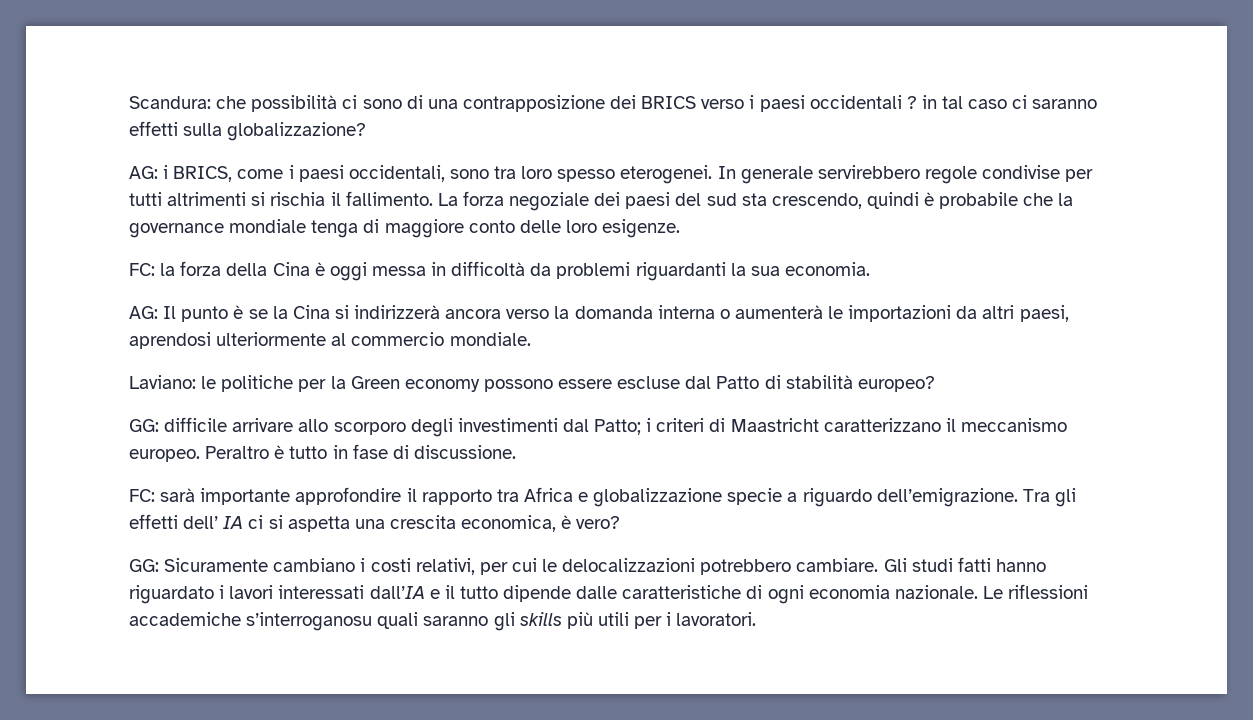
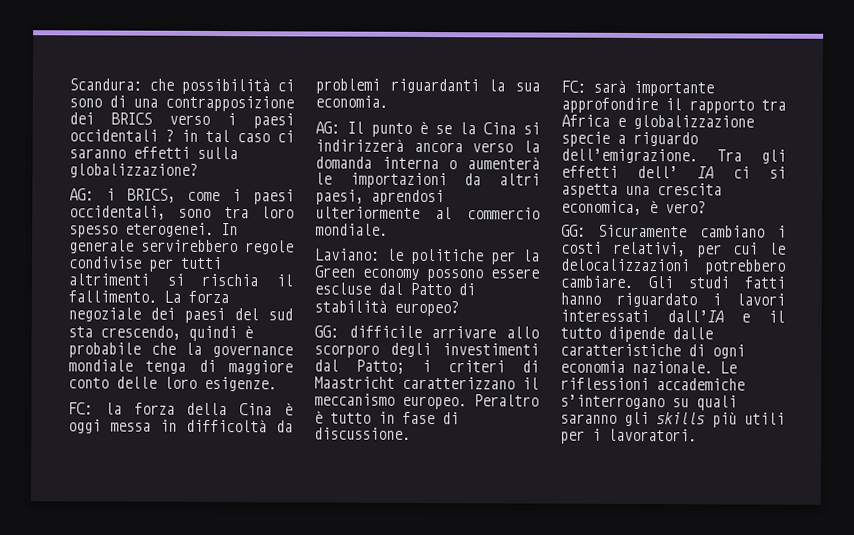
[246,612,373,631] s’interroganosu -> [560,394,689,410] s’interrogano su

